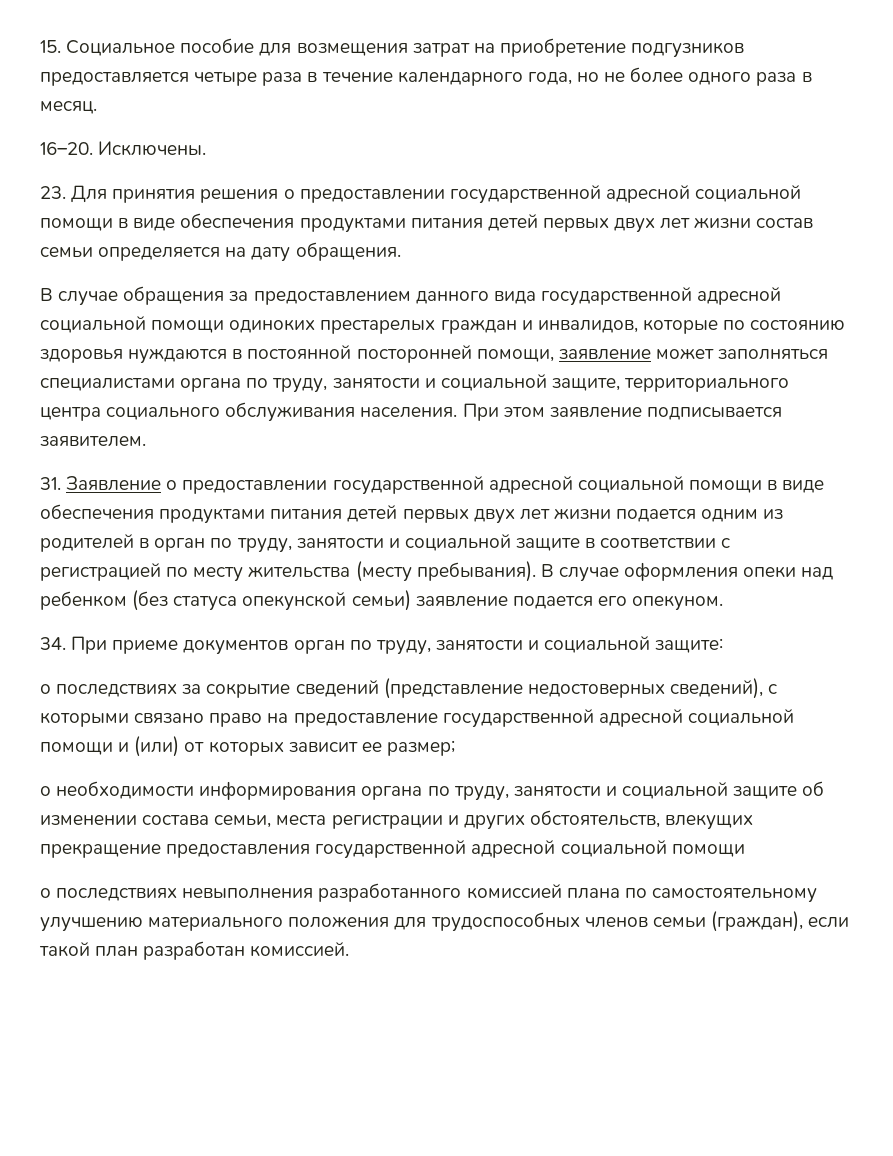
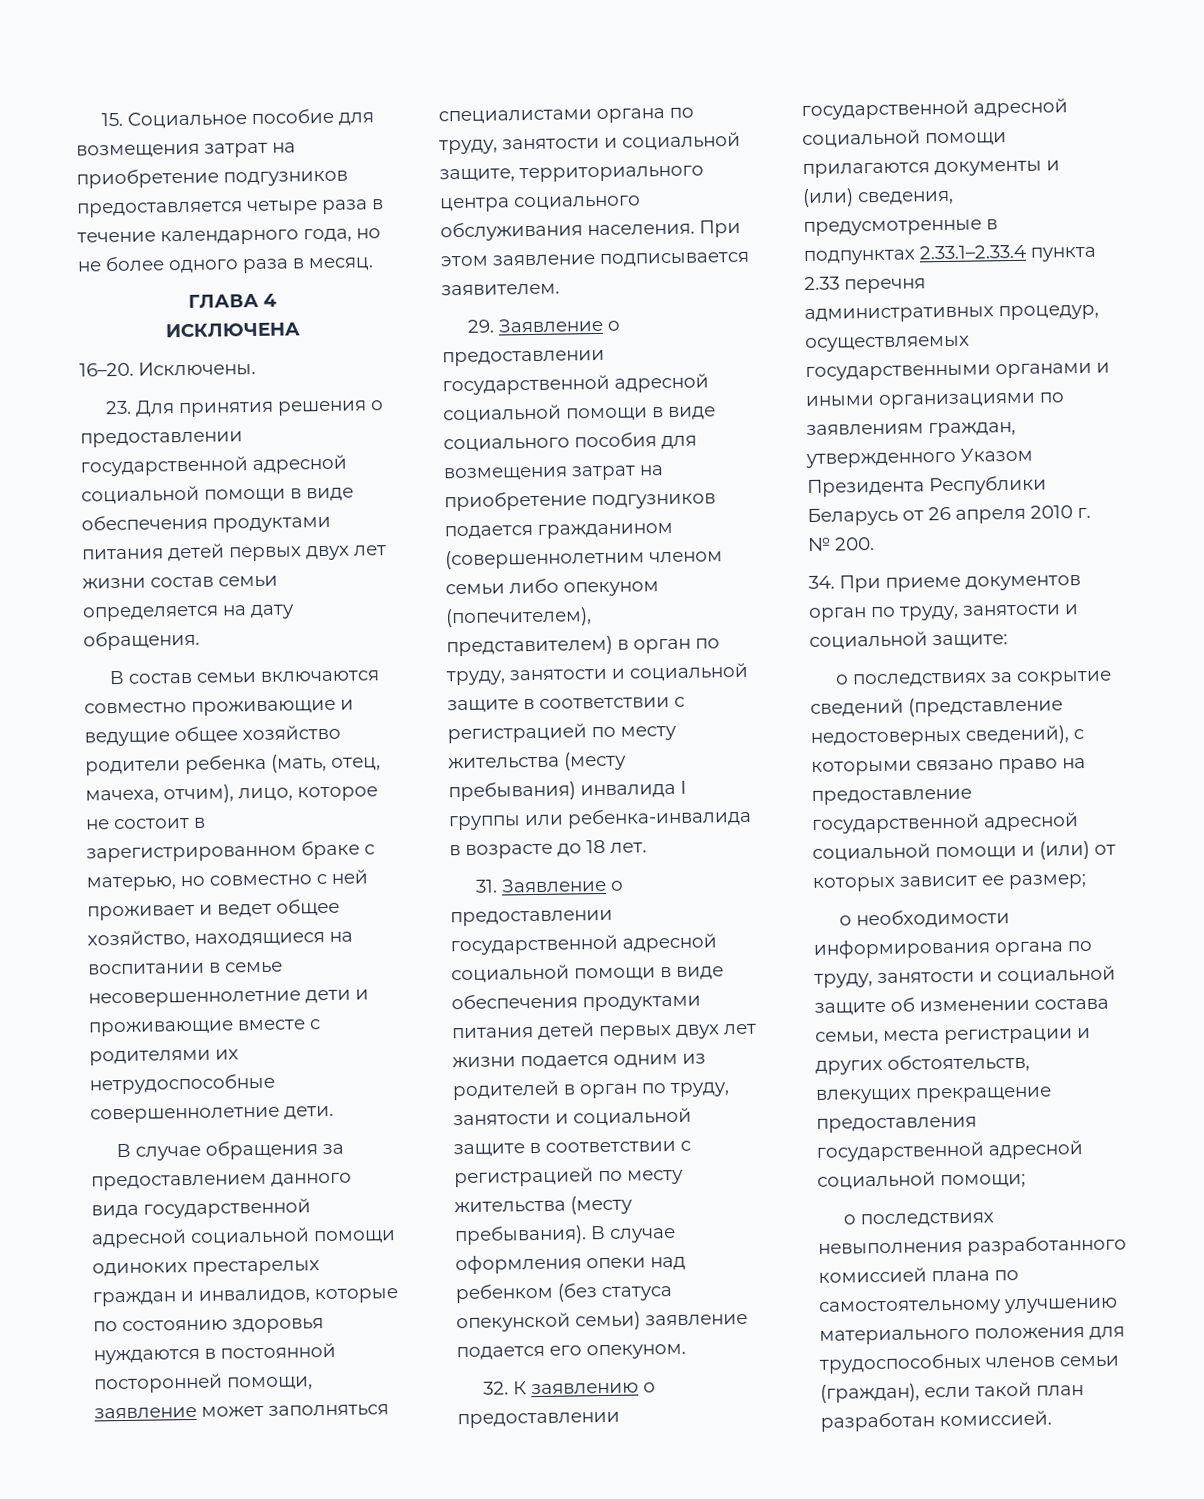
(97, 107) none -> [188,293,277,308] [165,322,300,338] // ГЛАВА 4 // ИСКЛЮЧЕНА
(401, 251) none -> [109,670,380,685] [84,699,354,716] [84,724,341,747] [85,753,381,776] [85,784,378,804] [85,817,206,830] [86,840,375,863] [86,869,368,892] [87,898,340,921] [87,929,353,949] [88,961,283,975] [88,989,369,1008] [88,1019,321,1037] [89,1049,239,1066] [89,1073,275,1095] [90,1105,334,1124] // В состав семьи включаются совместно проживающие и ведущие общее хозяйство родители ребенка (мать, отец, мачеха, отчим), лицо, которое не состоит в зарегистрированном браке с матерью, но совместно с ней проживает и ведет общее хозяйство, находящиеся на воспитании в семье несовершеннолетние дети и проживающие вместе с родителями их нетрудоспособные совершеннолетние дети.
(146, 441) none -> [467,317,621,333] [442,349,605,367] [442,373,709,396] [443,404,716,424] [443,432,697,453] [443,465,664,482] [444,491,716,512] [444,522,673,540] [445,548,723,570] [445,578,659,597] [445,607,592,628] [446,635,720,657] [446,662,749,686] [447,696,685,714] [447,723,677,744] [448,751,627,771] [448,780,687,802] [448,807,752,831] [449,839,647,859] // 29. Заявление о предоставлении государственной адресной социальной помощи в виде социального пособия для возмещения затрат на приобретение подгузников подается гражданином (совершеннолетним членом семьи либо опекуном (попечителем), представителем) в орган по труду, занятости и социальной защите в соответствии с регистрацией по месту жительства (месту пребывания) инвалида I группы или ребенка-инвалида в возрасте до 18 лет.
(724, 603) none -> [483,1381,657,1395] [457,1411,620,1429] [801,98,1068,121] [802,129,1007,149] [802,160,1060,179] [802,188,954,208] [803,219,998,237] [803,244,1096,266] [804,276,926,294] [804,304,1099,324] [805,335,970,353] [805,362,1110,382] [805,392,1065,409] [806,421,1016,438] [805,447,1033,469] [807,475,1047,497] [807,505,1091,526] [807,537,875,551] // 32. К заявлению о предоставлении государственной адресной социальной помощи прилагаются документы и (или) сведения, предусмотренные в подпунктах 2.33.1–2.33.4 пункта 2.33 перечня административных процедур, осуществляемых государственными органами и иными организациями по заявлениям граждан, утвержденного Указом Президента Республики Беларусь от 26 апреля 2010 г. № 200.
[671,844,745,857] помощи -> [940,1173,1026,1189] помощи;

